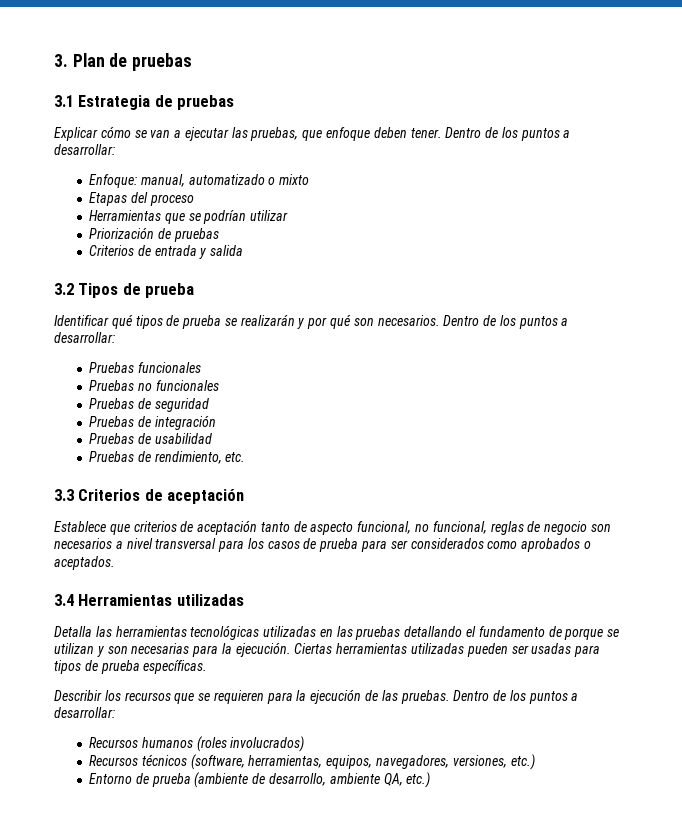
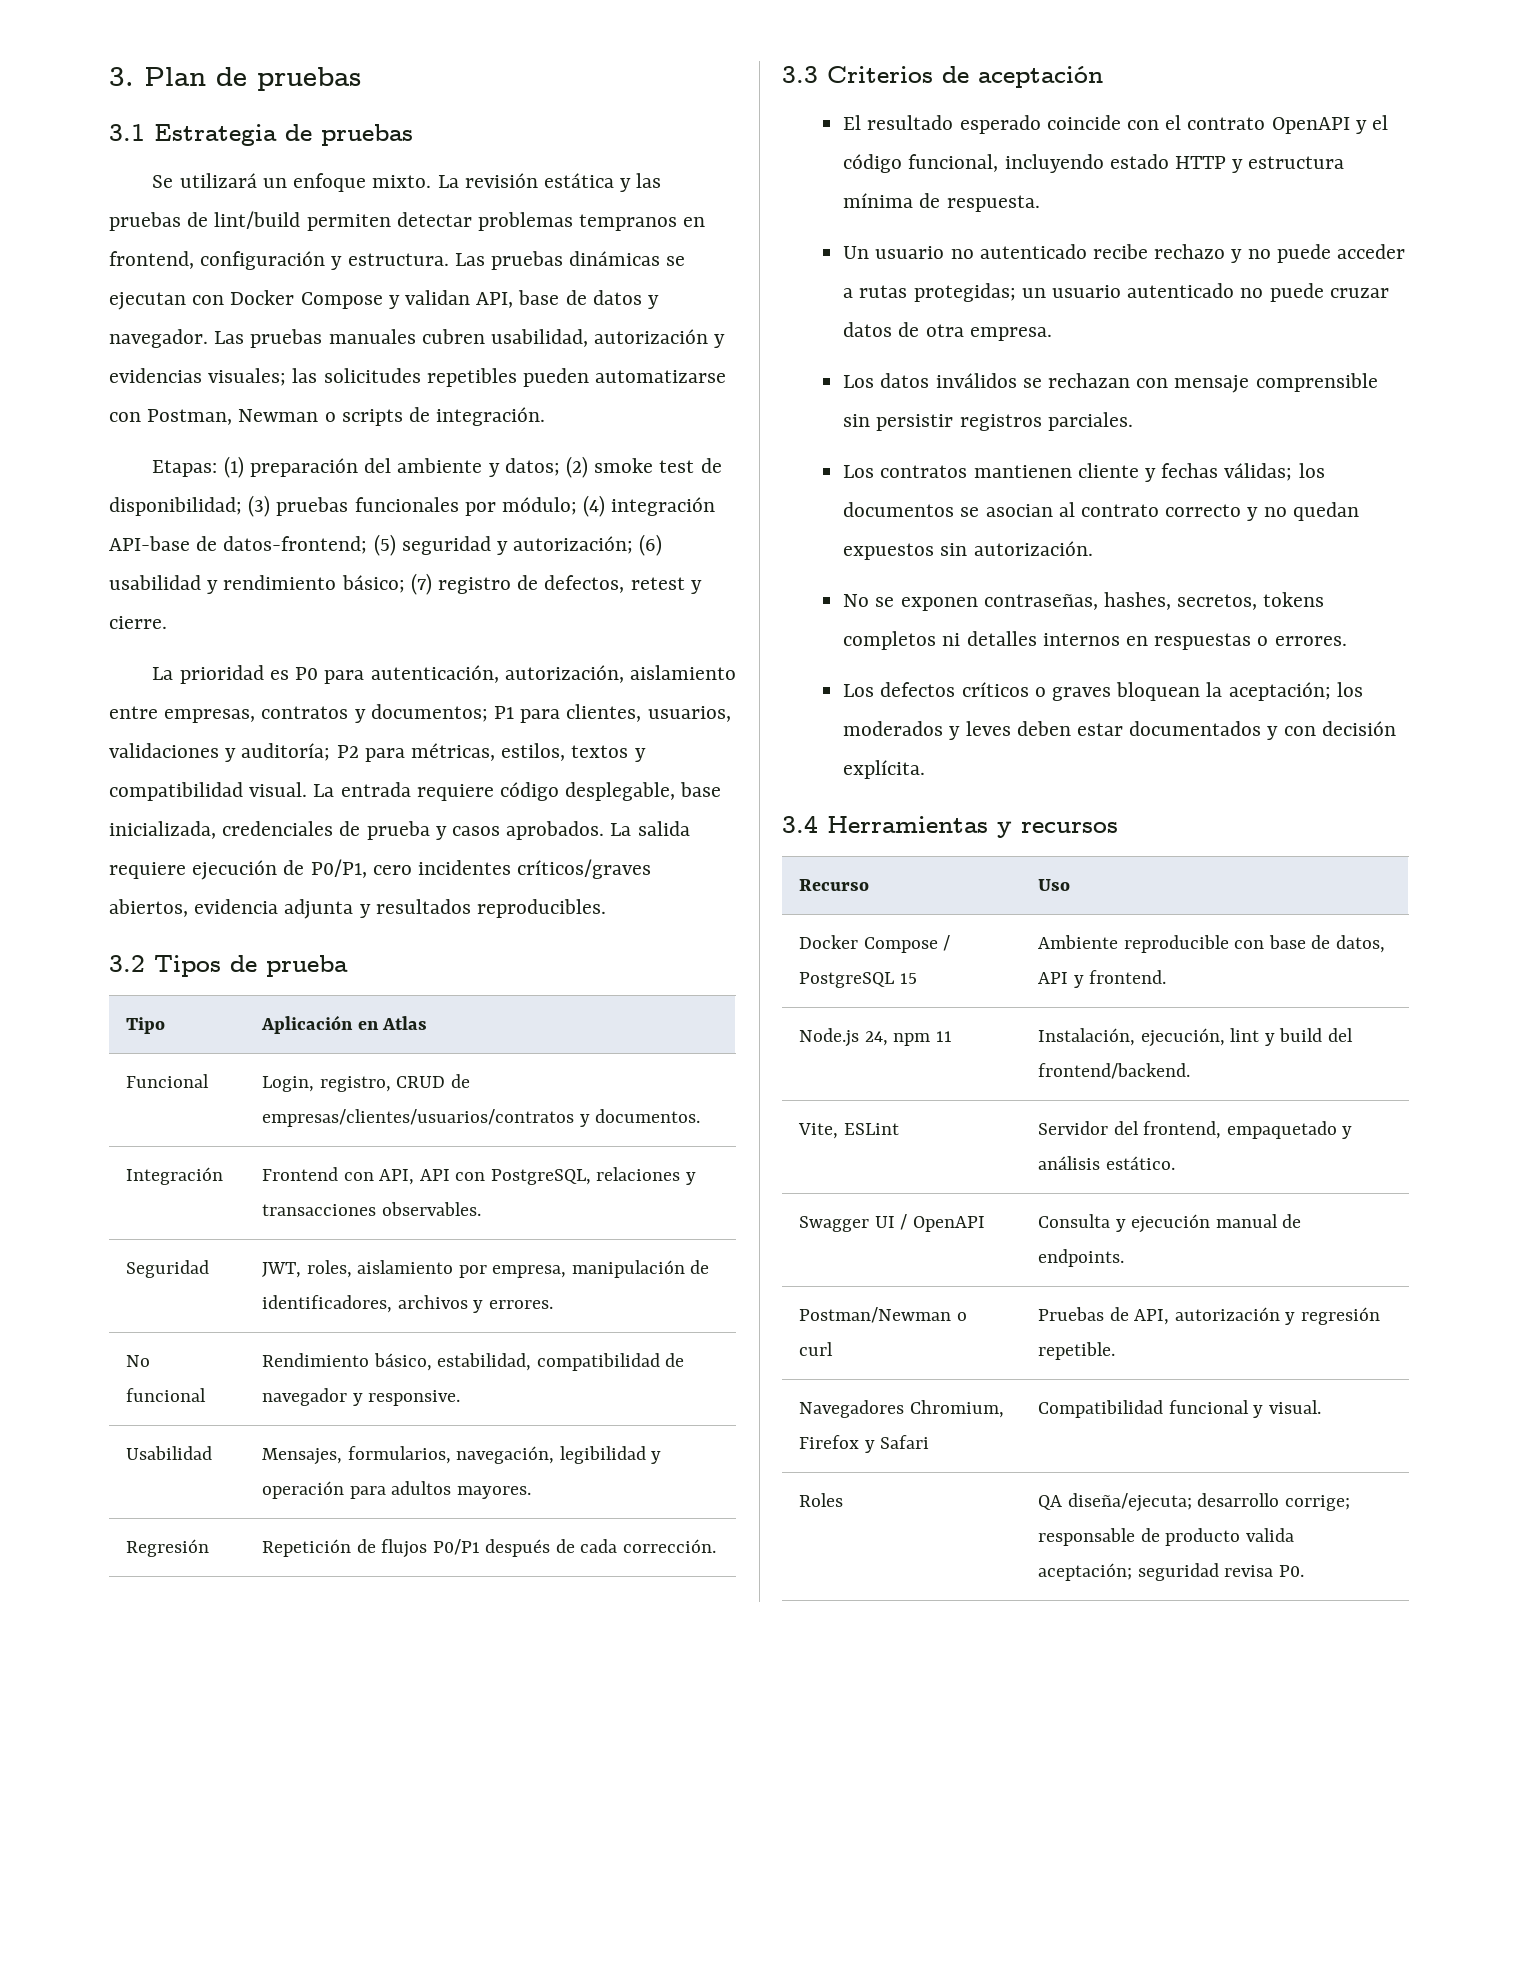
[54,126,571,141] [54,144,115,155] [89,174,310,188] [89,192,194,206] [89,210,289,224] [89,227,219,242] [89,245,244,259] [54,283,195,298] [54,314,569,329] [54,332,115,343] [89,362,201,373] [89,380,219,391] [89,398,209,412] [89,415,216,430] [89,433,212,444] [89,451,246,464] [54,489,245,504] [54,520,611,535] [54,538,591,552] [54,556,115,570] [54,594,244,606] [54,625,620,640] [54,642,601,657] [54,660,208,674] [54,689,579,704] [54,707,115,718] [89,736,305,752] [89,754,535,770] [89,772,431,788] Explicar cómo se van a ejecutar las pruebas, que enfoque deben tener. Dentro de los puntos a desarrollar: // Enfoque: manual, automatizado o mixto // Etapas del proceso // Herramientas que se podrían utilizar // Priorización de pruebas // Criterios de entrada y salida // 3.2 Tipos de prueba // Identificar qué tipos de prueba se realizarán y por qué son necesarios. Dentro de los puntos a desarrollar: // Pruebas funcionales // Pruebas no funcionales // Pruebas de seguridad // Pruebas de integración // Pruebas de usabilidad // Pruebas de rendimiento, etc. // 3.3 Criterios de aceptación // Establece que criterios de aceptación tanto de aspecto funcional, no funcional, reglas de negocio son necesarios a nivel transversal para los casos de prueba para ser considerados como aprobados o aceptados. // 3.4 Herramientas utilizadas // Detalla las herramientas tecnológicas utilizadas en las pruebas detallando el fundamento de porque se utilizan y son necesarias para la ejecución. Ciertas herramientas utilizadas pueden ser usadas para tipos de prueba específicas. // Describir los recursos que se requieren para la ejecución de las pruebas. Dentro de los puntos a desarrollar: // Recursos humanos (roles involucrados) // Recursos técnicos (software, herramientas, equipos, navegadores, versiones, etc.) // Entorno de prueba (ambiente de desarrollo, ambiente QA, etc.) -> [152,173,662,192] [109,211,706,231] [109,251,686,270] [109,290,660,310] [109,329,726,348] [109,368,727,387] [109,407,546,426] [152,456,722,478] [109,495,716,517] [109,534,663,556] [109,573,702,595] [109,616,167,629] [152,665,736,684] [109,704,731,723] [109,743,646,762] [109,782,722,801] [109,821,690,840] [109,859,652,880] [109,899,607,919] [109,955,348,977] [125,1017,165,1034] [260,1015,428,1034] [125,1074,209,1088] [261,1074,470,1092] [261,1109,701,1127] [125,1167,223,1185] [261,1167,696,1185] [261,1202,481,1216] [125,1260,209,1278] [261,1260,710,1278] [261,1295,553,1313] [125,1355,150,1367] [125,1388,206,1402] [261,1353,685,1371] [261,1388,461,1406] [125,1446,212,1460] [261,1446,662,1465] [261,1481,531,1499] [125,1539,209,1557] [261,1539,716,1558] [782,66,1103,88] [843,115,1389,134] [843,154,1345,173] [843,193,1040,212] [843,244,1406,263] [843,283,1389,302] [843,322,1052,341] [843,373,1378,393] [843,412,1133,431] [843,463,1325,482] [843,502,1359,521] [843,541,1093,560] [843,592,1325,611] [843,631,1347,650] [843,682,1363,701] [843,721,1396,740] [843,760,926,779] [782,815,1118,838] [798,879,869,891] [1037,879,1070,891] [798,935,951,953] [798,972,917,988] [1037,935,1385,953] [1037,970,1167,988] [798,1028,952,1047] [1037,1028,1353,1047] [1037,1063,1190,1079] [797,1123,899,1139] [1037,1121,1353,1139] [1037,1156,1175,1170] [798,1214,985,1232] [1037,1214,1302,1233] [1037,1249,1124,1267] [798,1307,967,1323] [798,1342,833,1356] [1037,1307,1380,1325] [1037,1342,1115,1360] [798,1400,1004,1418] [798,1435,930,1453] [1037,1400,1321,1418] [798,1493,843,1507] [1037,1493,1350,1512] [1037,1528,1294,1546] [1037,1563,1304,1581] Se utilizará un enfoque mixto. La revisión estática y las pruebas de lint/build permiten detectar problemas tempranos en frontend, configuración y estructura. Las pruebas dinámicas se ejecutan con Docker Compose y validan API, base de datos y navegador. Las pruebas manuales cubren usabilidad, autorización y evidencias visuales; las solicitudes repetibles pueden automatizarse con Postman, Newman o scripts de integración. // Etapas: (1) preparación del ambiente y datos; (2) smoke test de disponibilidad; (3) pruebas funcionales por módulo; (4) integración API-base de datos-frontend; (5) seguridad y autorización; (6) usabilidad y rendimiento básico; (7) registro de defectos, retest y cierre. // La prioridad es P0 para autenticación, autorización, aislamiento entre empresas, contratos y documentos; P1 para clientes, usuarios, validaciones y auditoría; P2 para métricas, estilos, textos y compatibilidad visual. La entrada requiere código desplegable, base inicializada, credenciales de prueba y casos aprobados. La salida requiere ejecución de P0/P1, cero incidentes críticos/graves abiertos, evidencia adjunta y resultados reproducibles. // 3.2 Tipos de prueba // Tipo | Aplicación en Atlas // Funcional | Login, registro, CRUD de empresas/clientes/usuarios/contratos y documentos. // Integración | Frontend con API, API con PostgreSQL, relaciones y transacciones observables. // Seguridad | JWT, roles, aislamiento por empresa, manipulación de identificadores, archivos y errores. // No funcional | Rendimiento básico, estabilidad, compatibilidad de navegador y responsive. // Usabilidad | Mensajes, formularios, navegación, legibilidad y operación para adultos mayores. // Regresión | Repetición de flujos P0/P1 después de cada corrección. // 3.3 Criterios de aceptación // El resultado esperado coincide con el contrato OpenAPI y el código funcional, incluyendo estado HTTP y estructura mínima de respuesta. // Un usuario no autenticado recibe rechazo y no puede acceder a rutas protegidas; un usuario autenticado no puede cruzar datos de otra empresa. // Los datos inválidos se rechazan con mensaje comprensible sin persistir registros parciales. // Los contratos mantienen cliente y fechas válidas; los documentos se asocian al contrato correcto y no quedan expuestos sin autorización. // No se exponen contraseñas, hashes, secretos, tokens completos ni detalles internos en respuestas o errores. // Los defectos críticos o graves bloquean la aceptación; los moderados y leves deben estar documentados y con decisión explícita. // 3.4 Herramientas y recursos // Recurso | Uso // Docker Compose / PostgreSQL 15 | Ambiente reproducible con base de datos, API y frontend. // Node.js 24, npm 11 | Instalación, ejecución, lint y build del frontend/backend. // Vite, ESLint | Servidor del frontend, empaquetado y análisis estático. // Swagger UI / OpenAPI | Consulta y ejecución manual de endpoints. // Postman/Newman o curl | Pruebas de API, autorización y regresión repetible. // Navegadores Chromium, Firefox y Safari | Compatibilidad funcional y visual. // Roles | QA diseña/ejecuta; desarrollo corrige; responsable de producto valida aceptación; seguridad revisa P0.

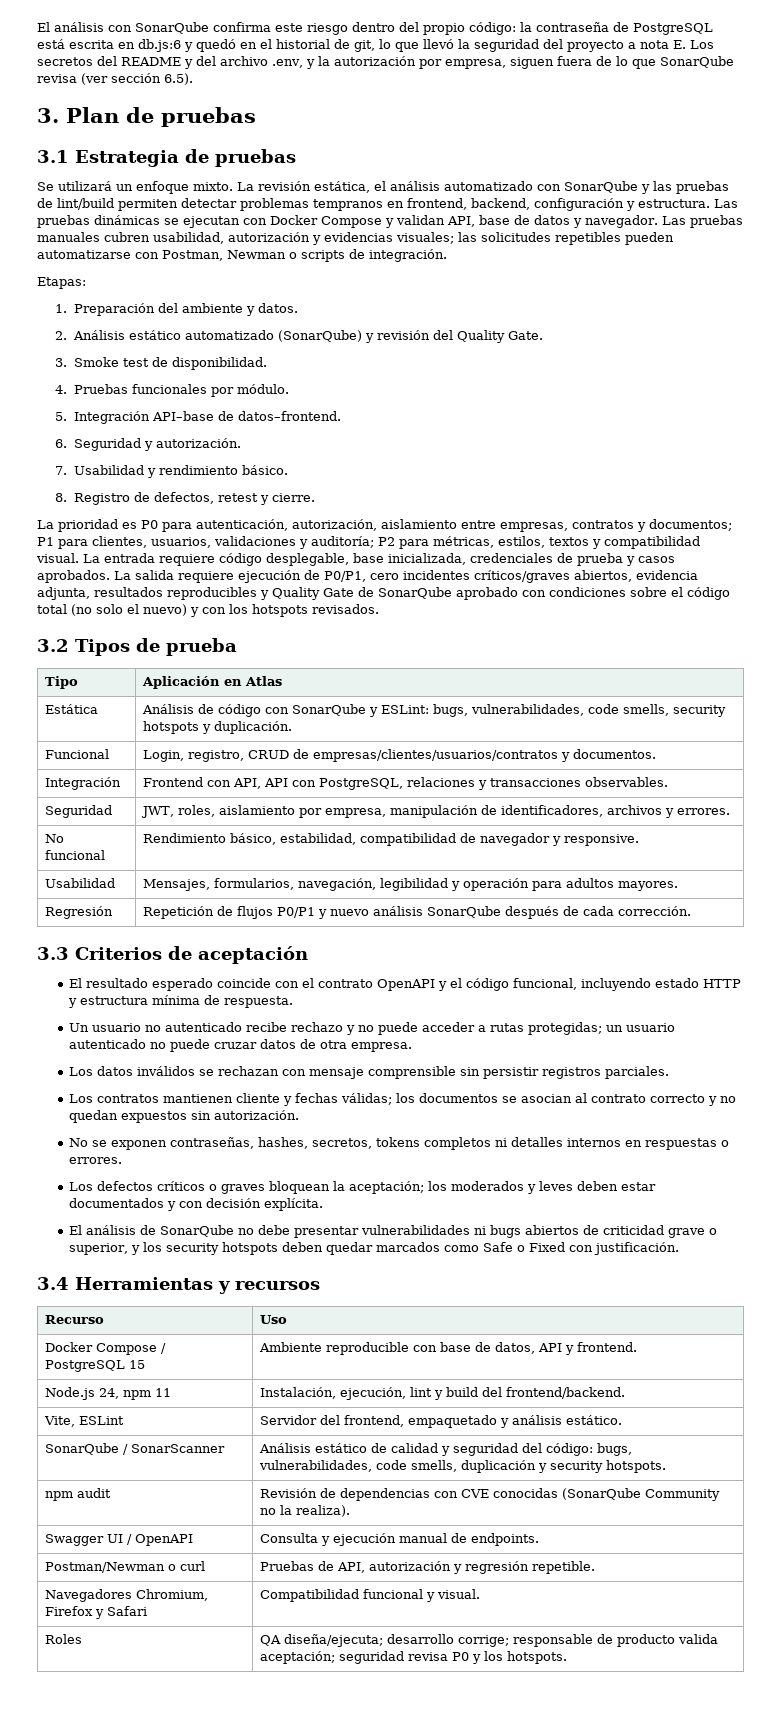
(109, 76) none -> [37,22,713,35] [37,39,714,52] [37,56,734,69] [37,73,193,85] El análisis con SonarQube confirma este riesgo dentro del propio código: la contraseña de PostgreSQL está escrita en db.js:6 y quedó en el historial de git, lo que llevó la seguridad del proyecto a nota E. Los secretos del README y del archivo .env, y la autorización por empresa, siguen fuera de lo que SonarQube revisa (ver sección 6.5). //
[543,173,614,188] estática -> [314,181,638,193] estática, el análisis automatizado con SonarQube
(194, 260) none -> [471,198,530,210] backend,
[223,456,358,478] (1) preparación -> [55,303,155,316] // 1. Preparación
[504,456,722,478] [109,495,716,517] [109,534,663,556] [109,573,512,595] datos; (2) smoke test de disponibilidad; (3) pruebas funcionales por módulo; (4) integración API-base de datos-frontend; (5) seguridad y autorización; (6) usabilidad y rendimiento básico; (7) registro -> [257,303,298,313] [55,330,543,343] [55,357,267,370] [55,384,289,397] [55,411,341,424] [55,438,241,451] [55,465,288,478] [55,493,130,505] datos. // 2. Análisis estático automatizado (SonarQube) y revisión del Quality Gate. // 3. Smoke test de disponibilidad. // 4. Pruebas funcionales por módulo. // 5. Integración API–base de datos–frontend. // 6. Seguridad y autorización. // 7. Usabilidad y rendimiento básico. // 8. Registro
[284,899,607,919] adjunta y resultados reproducibles. -> [37,587,730,600] [37,604,379,617] adjunta, resultados reproducibles y Quality Gate de SonarQube aprobado con condiciones sobre el código total (no solo el nuevo) y con los hotspots revisados.
(428, 1023) none -> [45,704,99,714] [142,704,727,717] [143,721,293,734] // Estática | Análisis de código con SonarQube y ESLint: bugs, vulnerabilidades, code smells, security hotspots y duplicación.
(480, 1547) none -> [318,906,502,919] y nuevo análisis SonarQube
(926, 769) none -> [69,1225,718,1238] [69,1242,680,1255] // El análisis de SonarQube no debe presentar vulnerabilidades ni bugs abiertos de criticidad grave o superior, y los security hotspots deben quedar marcados como Safe o Fixed con justificación.
(1175, 1163) none -> [45,1443,226,1455] [259,1443,633,1456] [259,1460,667,1473] [45,1488,112,1501] [260,1488,721,1501] [260,1505,351,1517] // SonarQube / SonarScanner | Análisis estático de calidad y seguridad del código: bugs, vulnerabilidades, code smells, duplicación y security hotspots. // npm audit | Revisión de dependencias con CVE conocidas (SonarQube Community no la realiza).
[1278,1565,1304,1577] P0. -> [452,1651,568,1664] P0 y los hotspots.

